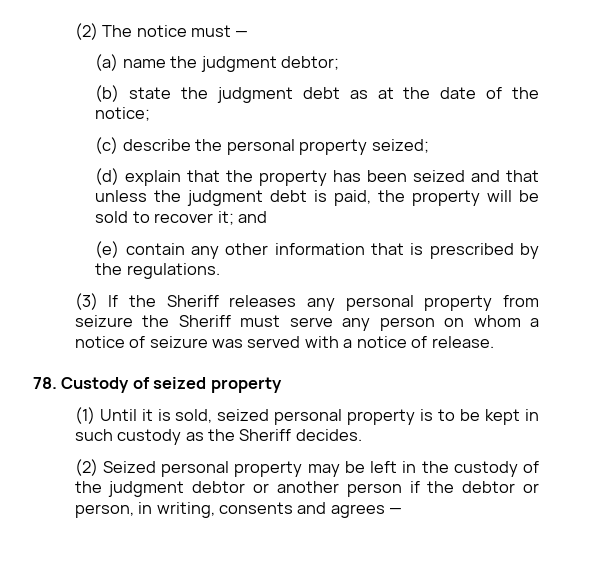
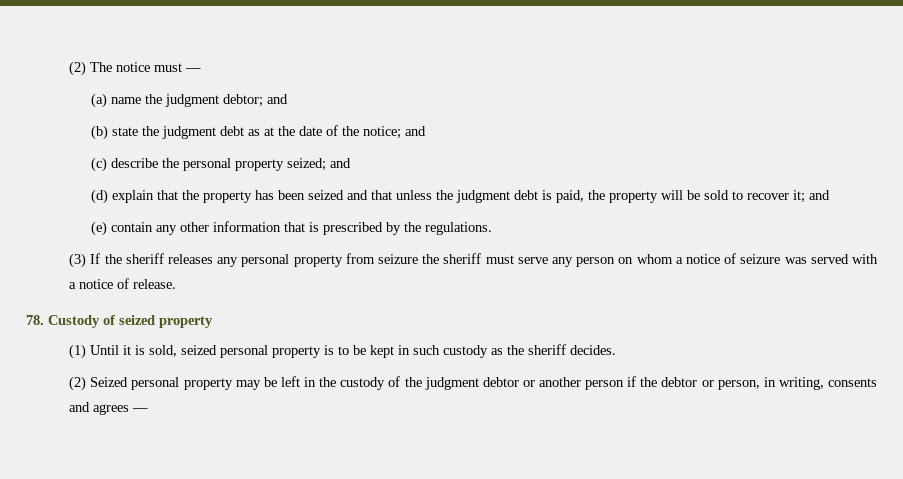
(340, 63) none -> [266,94,288,104] and
(151, 114) none -> [404,126,426,136] and
(429, 146) none -> [329,158,351,168] and
[166,295,219,307] Sheriff -> [125,253,164,264] sheriff
[178,315,231,327] Sheriff -> [443,253,482,264] sheriff
[239,429,292,441] Sheriff -> [528,344,567,355] sheriff

